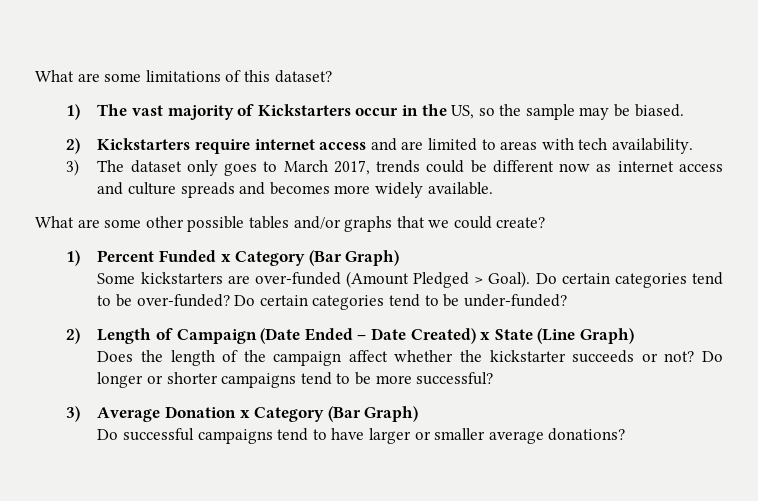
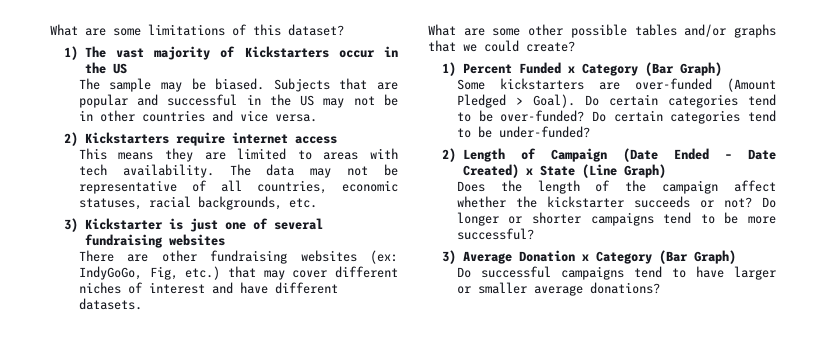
[451,104,522,119] US, so the -> [112,63,127,74] [78,78,100,90] US // The
(684, 110) none -> [273,78,398,92] [78,94,398,108] [78,110,317,122] Subjects that are popular and successful in the US may not be in other countries and vice versa.
[370,138,397,151] and -> [78,148,194,162] // This means they
[66,159,723,176] [97,182,493,198] // 3) The dataset only goes to March 2017, trends could be different now as internet access and culture spreads and becomes more widely available. -> [229,164,398,178] [78,180,398,194] [78,196,317,210] [64,218,323,232] [84,234,225,248] [78,250,398,264] [78,266,398,280] [78,282,338,294] [78,298,142,310] The data may not be representative of all countries, economic statuses, racial backgrounds, etc. // 3) Kickstarter is just one of several fundraising websites // There are other fundraising websites (ex: IndyGoGo, Fig, etc.) that may cover different niches of interest and have different datasets.

